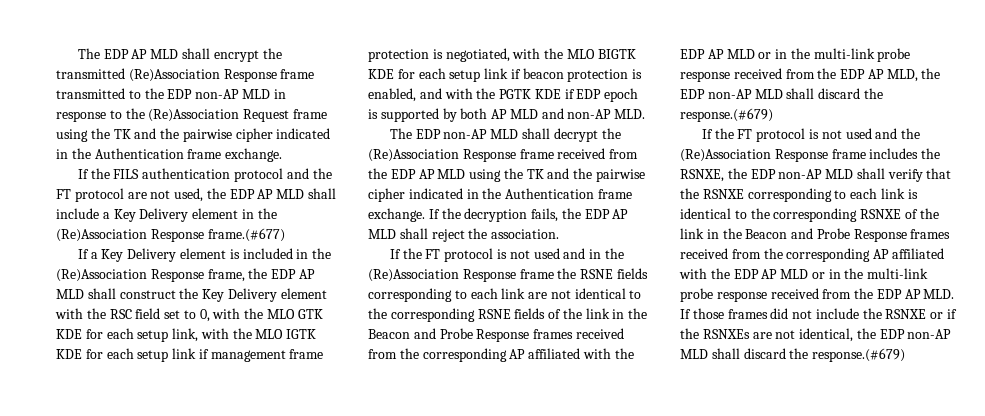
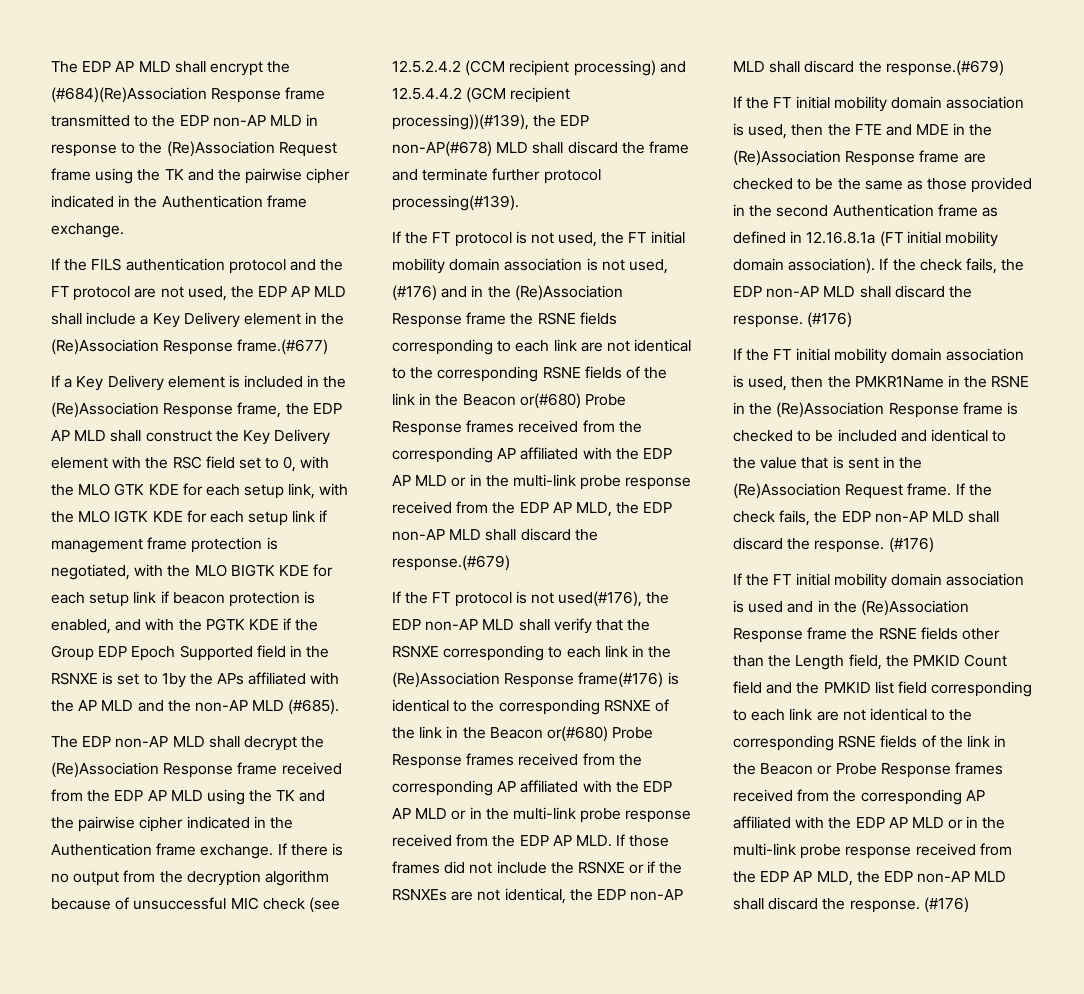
[56,68,220,82] transmitted (Re)Association -> [51,87,207,103] (#684)(Re)Association
[576,88,639,102] [368,108,646,122] EDP epoch is supported by both AP MLD and non-AP MLD. -> [295,619,319,631] [51,645,330,661] [51,672,340,688] [51,699,340,715] the Group EDP Epoch Supported field in the RSNXE is set to 1by the APs affiliated with the AP MLD and the non-AP MLD (#685).
[441,208,629,222] [368,228,560,242] [389,248,560,262] the decryption fails, the EDP AP MLD shall reject the association. // If the FT protocol is not used -> [290,843,343,856] [51,870,329,886] [51,897,340,913] [392,60,686,76] [392,87,571,103] [392,114,590,130] [392,141,689,157] [392,168,601,184] [392,195,519,211] [392,231,685,247] [392,258,668,274] [392,285,437,301] there is no output from the decryption algorithm because of unsuccessful MIC check (see 12.5.2.4.2 (CCM recipient processing) and 12.5.4.4.2 (GCM recipient processing))(#139), the EDP non-AP(#678) MLD shall discard the frame and terminate further protocol processing(#139). // If the FT protocol is not used, the FT initial mobility domain association is not used, (#176)
[413,328,436,339] and -> [519,393,581,409] or(#680)
[845,128,921,139] [680,148,941,162] [680,169,724,182] used and the (Re)Association Response frame includes the RSNXE, -> [558,591,643,607] used(#176),
(905, 193) none -> [631,645,672,658] [392,672,664,688] in the (Re)Association Response frame(#176)
[791,228,814,239] and -> [546,726,608,742] or(#680)
(906, 355) none -> [733,96,1025,112] [733,123,993,139] [733,150,986,166] [733,177,1033,193] [733,204,998,217] [733,231,998,247] [733,258,1025,274] [733,285,972,298] [733,312,853,328] [733,348,1025,364] [733,375,1030,391] [733,402,1018,418] [733,429,1007,442] [733,456,923,469] [733,483,992,499] [733,510,1000,526] [733,537,934,553] [733,573,1025,589] [733,600,969,616] [733,627,1000,643] [733,654,1008,670] [733,681,1033,697] [733,708,973,721] [733,735,1007,751] [733,762,1003,778] [733,789,985,805] [733,816,1006,829] [733,843,1012,859] [733,871,1007,886] [733,897,969,913] // If the FT initial mobility domain association is used, then the FTE and MDE in the (Re)Association Response frame are checked to be the same as those provided in the second Authentication frame as defined in 12.16.8.1a (FT initial mobility domain association). If the check fails, the EDP non-AP MLD shall discard the response. (#176) // If the FT initial mobility domain association is used, then the PMKR1Name in the RSNE in the (Re)Association Response frame is checked to be included and identical to the value that is sent in the (Re)Association Request frame. If the check fails, the EDP non-AP MLD shall discard the response. (#176) // If the FT initial mobility domain association is used and in the (Re)Association Response frame the RSNE fields other than the Length field, the PMKID Count field and the PMKID list field corresponding to each link are not identical to the corresponding RSNE fields of the link in the Beacon or Probe Response frames received from the corresponding AP affiliated with the EDP AP MLD or in the multi-link probe response received from the EDP AP MLD, the EDP non-AP MLD shall discard the response. (#176)

